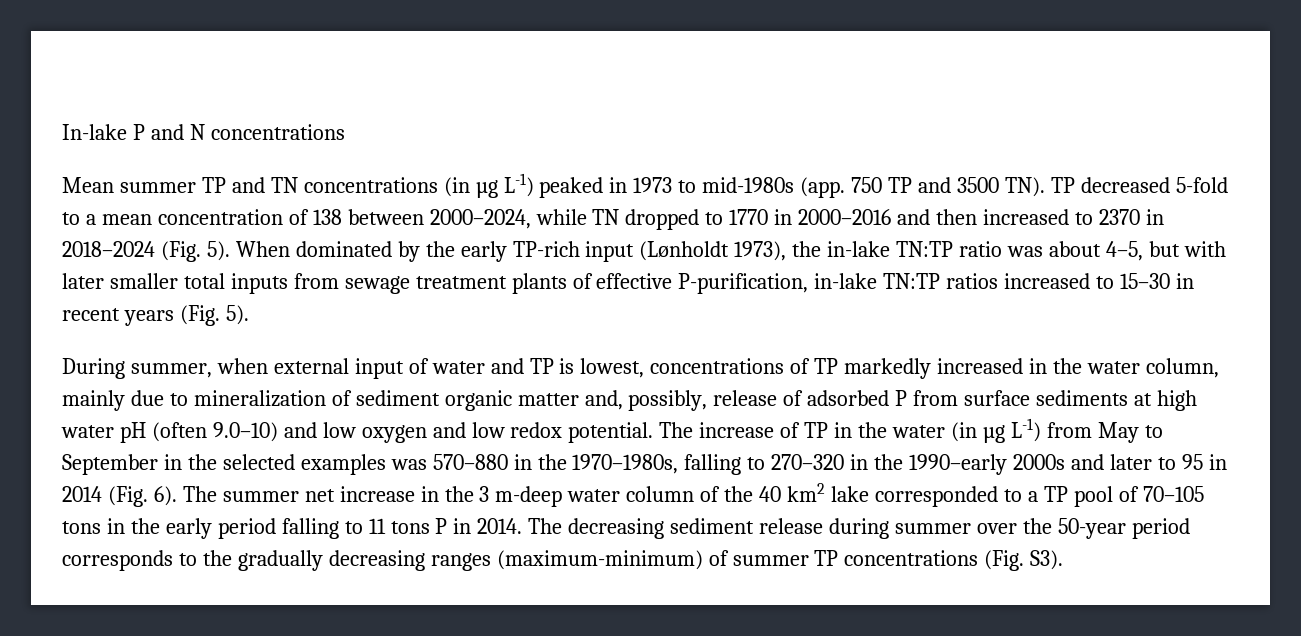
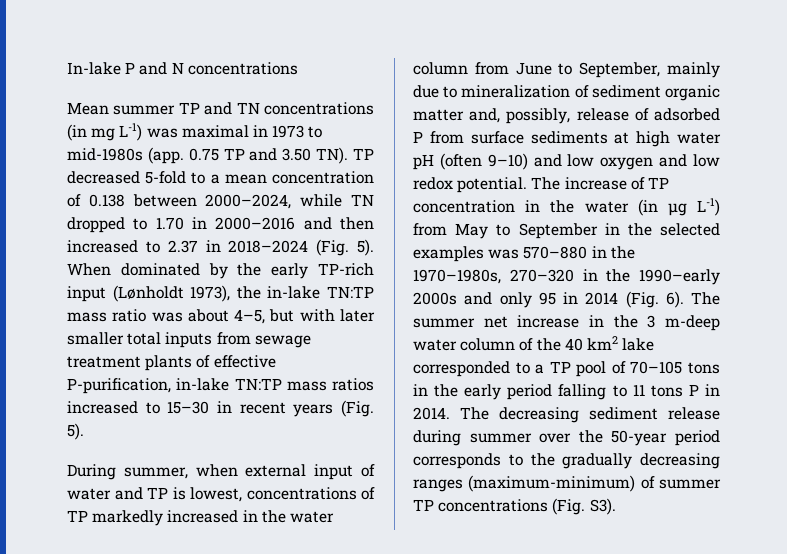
[475,173,604,198] µg L-1) peaked -> [91,123,249,141] mg L-1) was maximal
[851,177,999,193] 750 TP and 3500 -> [188,148,312,161] 0.75 TP and 3.50
[312,209,342,225] 138 -> [88,194,125,207] 0.138
[729,209,769,225] 1770 -> [155,217,184,230] 1.70
[1098,209,1140,225] 2370 -> [167,240,198,253] 2.37
(954, 249) none -> [67,312,107,322] mass
(941, 281) none -> [286,381,327,391] mass
[1145,358,1219,378] column, -> [413,62,661,78] column from June to September,
[212,422,278,442] 9.0–10) -> [487,153,528,170] 9–10)
(829, 430) none -> [413,200,515,213] concentration
[684,454,766,475] falling to -> (501, 276) none
[1109,454,1176,470] later to -> [499,292,532,308] only

